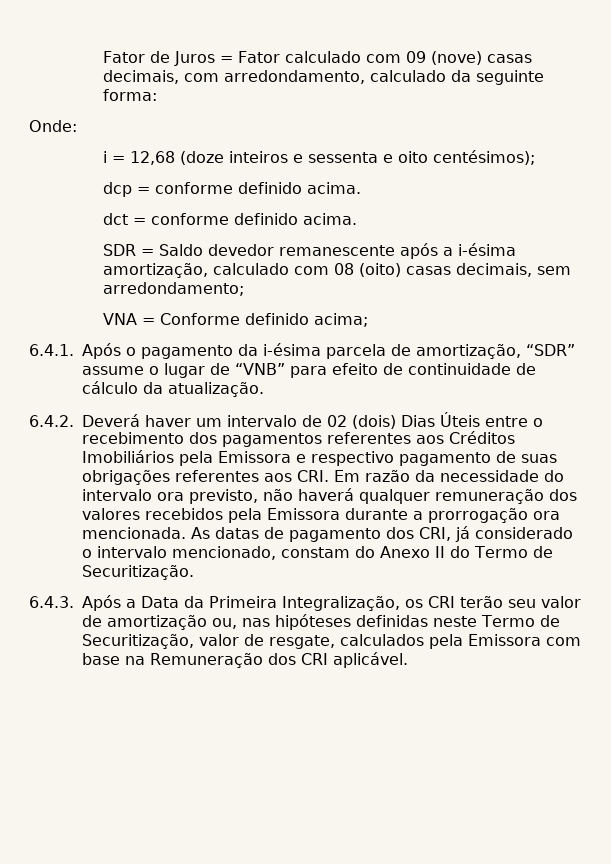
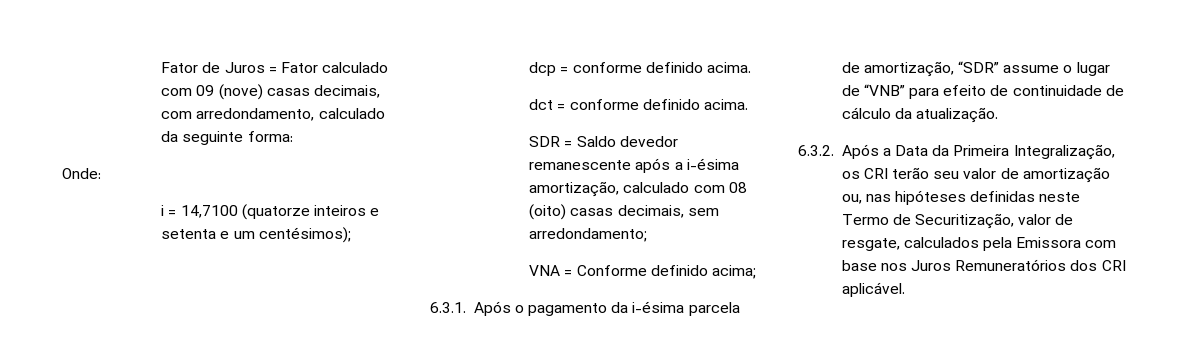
[129,151,428,165] 12,68 (doze inteiros e sessenta e oito -> [180,204,380,220] [161,229,255,239] 14,7100 (quatorze inteiros e setenta e um
[29,344,74,356] 6.4.1. -> [430,302,466,313] 6.3.1.
[29,412,543,429] [82,431,515,447] [82,450,557,466] [82,470,564,485] [82,488,577,504] [82,508,560,523] [82,526,573,542] [82,546,553,560] [82,565,194,580] [29,596,74,608] 6.4.2. Deverá haver um intervalo de 02 (dois) Dias Úteis entre o recebimento dos pagamentos referentes aos Créditos Imobiliários pela Emissora e respectivo pagamento de suas obrigações referentes aos CRI. Em razão da necessidade do intervalo ora previsto, não haverá qualquer remuneração dos valores recebidos pela Emissora durante a prorrogação ora mencionada. As datas de pagamento dos CRI, já considerado o intervalo mencionado, constam do Anexo II do Termo de Securitização. // 6.4.3. -> [798,145,834,156] 6.3.2.
[125,653,263,668] na Remuneração -> [880,259,1067,271] nos Juros Remuneratórios

